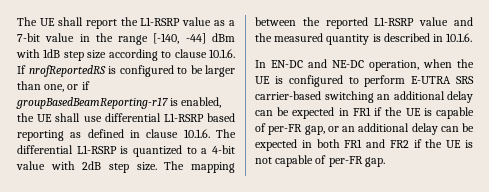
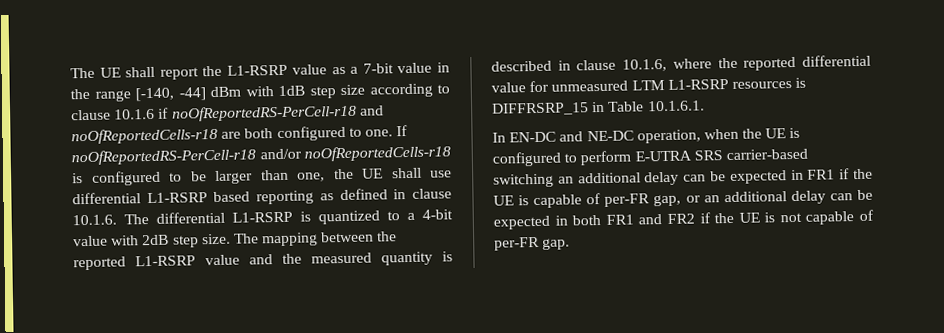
[208,49,235,58] [17,65,106,77] 10.1.6. If nrofReportedRS -> [114,104,384,122] [71,124,409,145] [71,145,451,166] 10.1.6 if noOfReportedRS-PerCell-r18 and noOfReportedCells-r18 are both configured to one. If noOfReportedRS-PerCell-r18 and/or noOfReportedCells-r18
[67,81,90,90] [16,97,222,109] or if groupBasedBeamReporting-r17 is enabled, -> (325, 177) none
[446,33,473,42] 10.1.6. -> [576,54,871,72] [491,77,807,93] [492,100,705,116] clause 10.1.6, where the reported differential value for unmeasured LTM L1-RSRP resources is DIFFRSRP_15 in Table 10.1.6.1.

